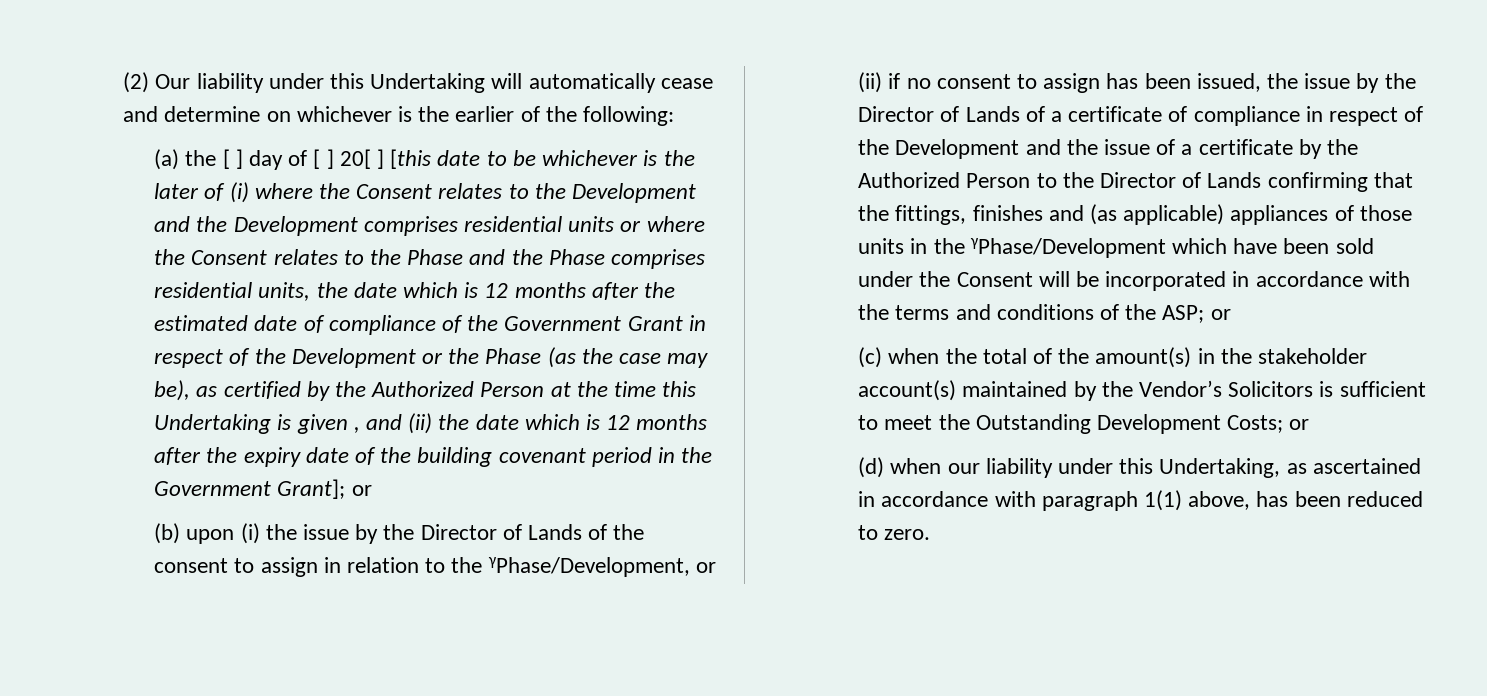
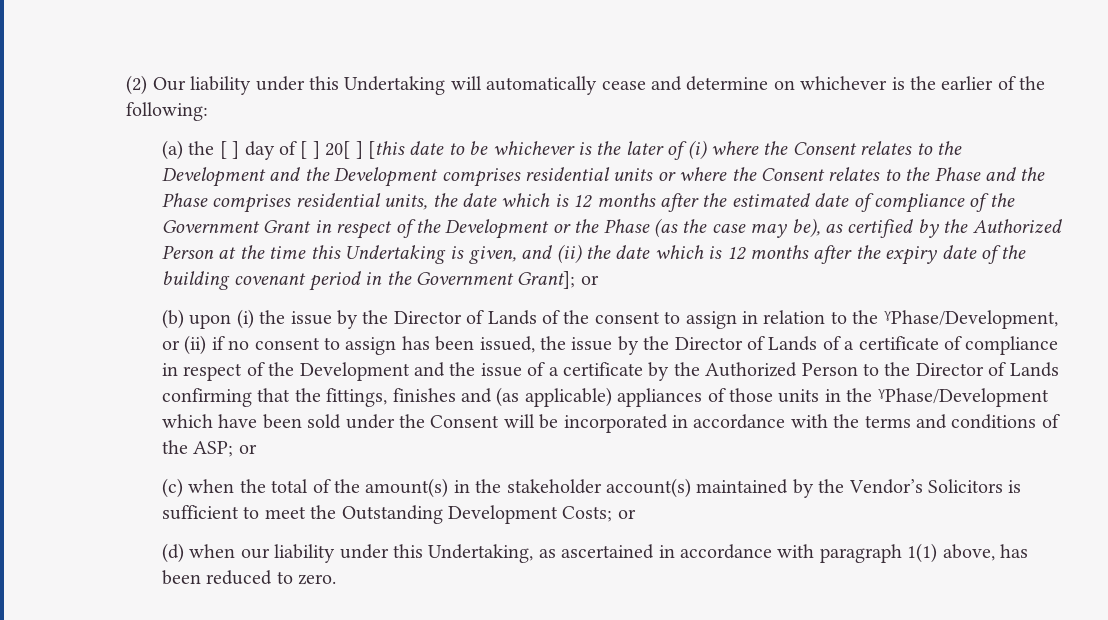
[296,414,360,434] given , -> [468,246,516,264] given,

